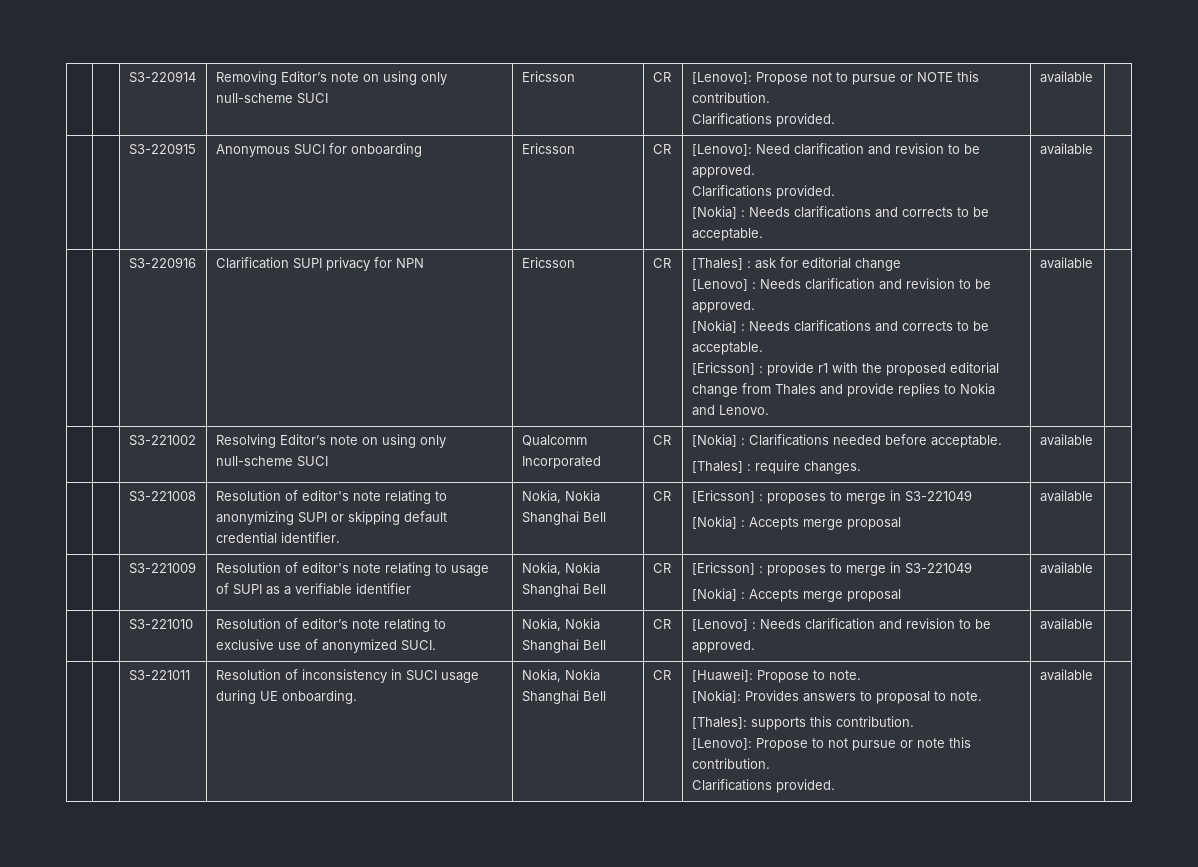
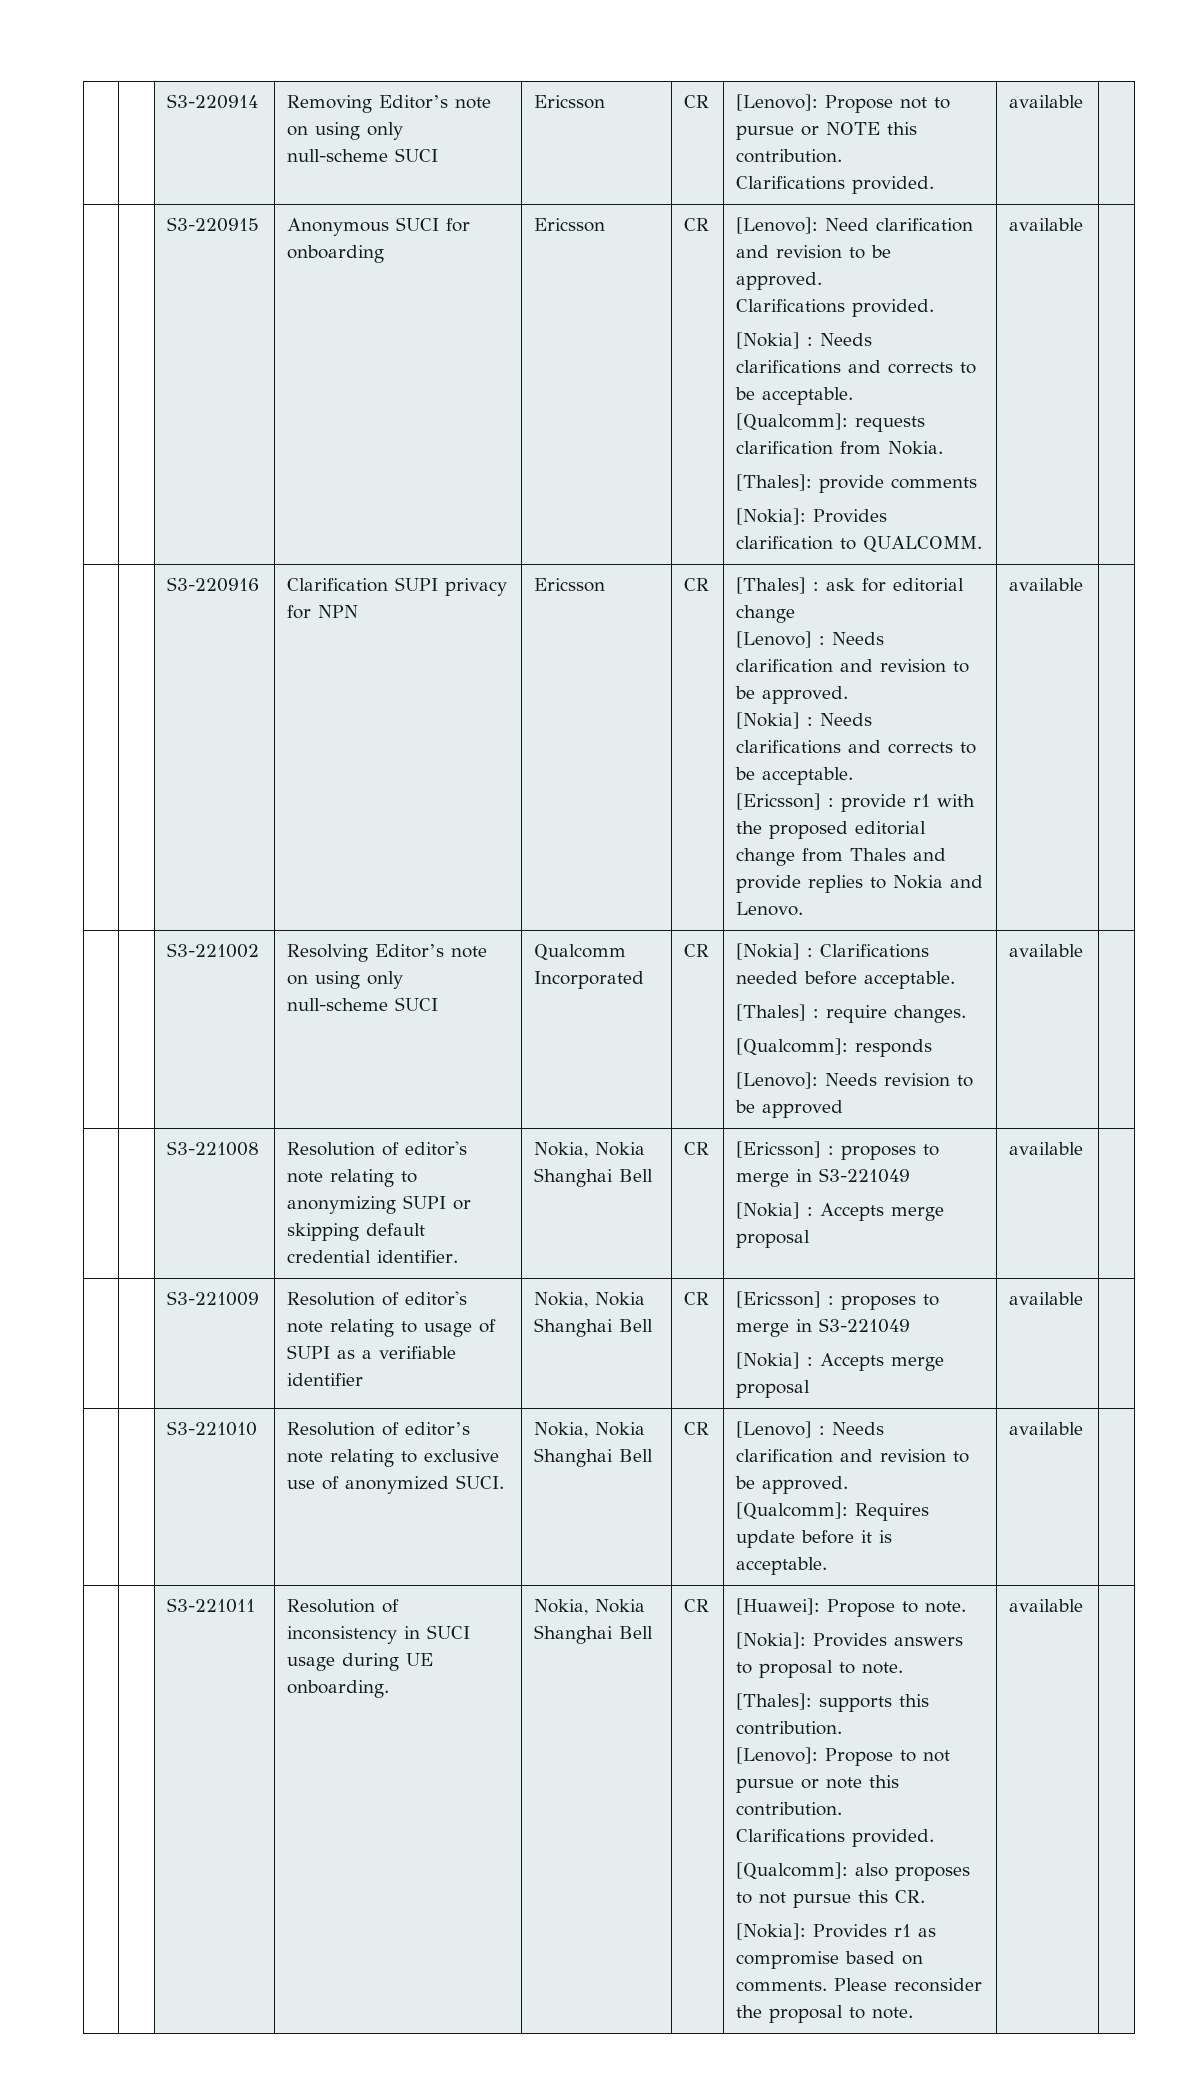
(763, 234) none -> [736,413,926,432] [736,441,944,455] [736,474,978,493] [736,508,888,525] [736,536,983,553] // [Qualcomm]: requests clarification from Nokia. // [Thales]: provide comments // [Nokia]: Provides clarification to QUALCOMM.
(861, 467) none -> [736,1038,933,1057] [736,1072,974,1089] [735,1100,844,1118] // [Qualcomm]: responds // [Lenovo]: Needs revision to be approved
(755, 646) none -> [736,1502,930,1521] [736,1530,893,1548] [736,1557,828,1575] // [Qualcomm]: Requires update before it is acceptable.
(835, 786) none -> [736,1862,971,1881] [736,1890,926,1908] [736,1923,937,1940] [736,1951,924,1969] [736,1978,983,1992] [736,2005,914,2023] // [Qualcomm]: also proposes to not pursue this CR. // [Nokia]: Provides r1 as compromise based on comments. Please reconsider the proposal to note.

